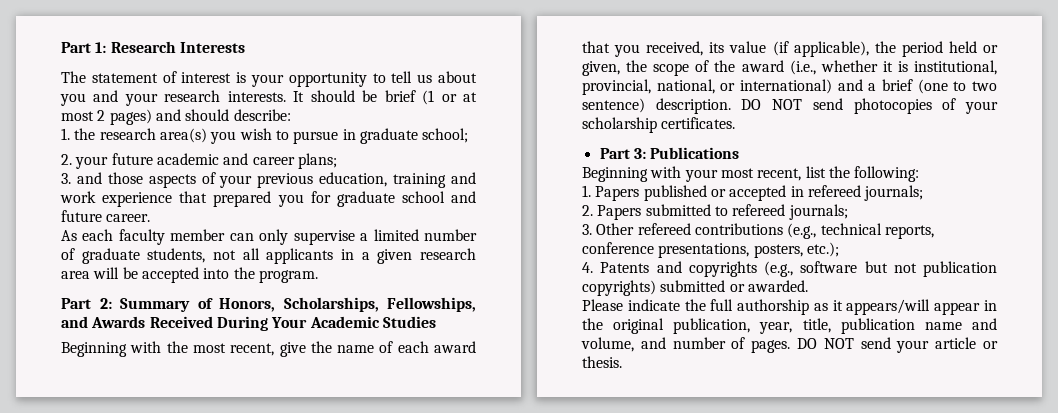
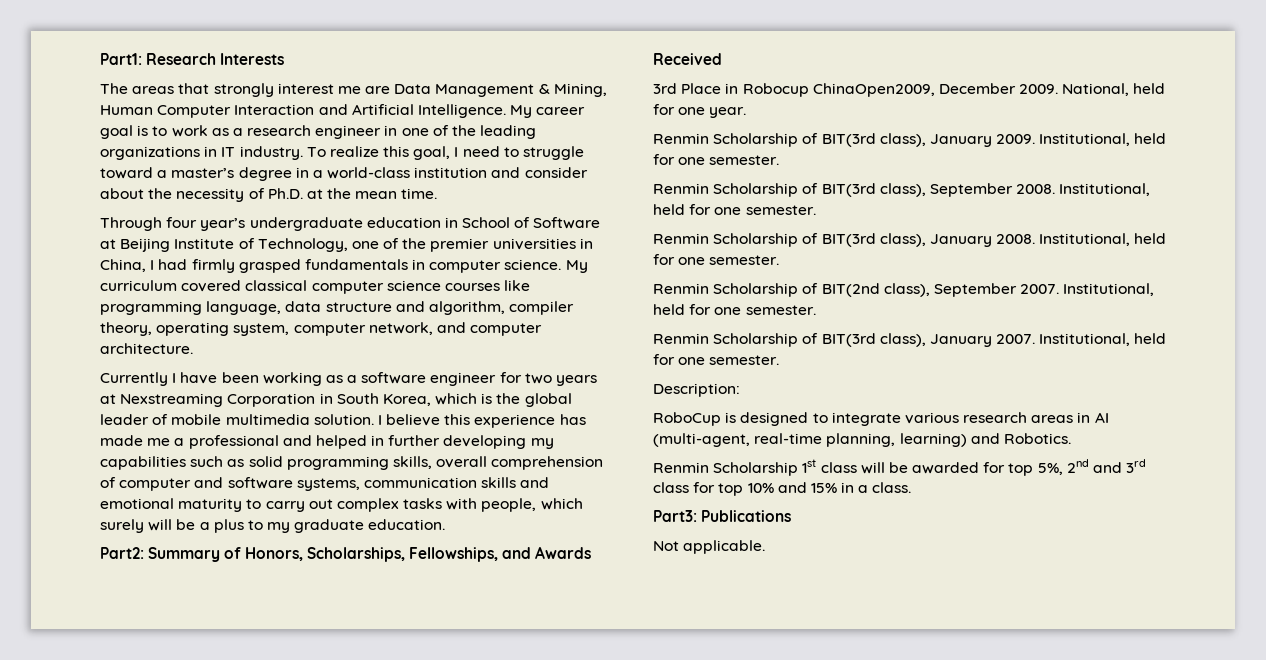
[61,42,107,53] Part 1: -> [100,53,142,65] Part1:
[91,71,478,87] [60,90,477,106] [61,109,291,125] [61,128,469,144] [61,153,337,169] [61,172,477,188] [60,191,476,207] [61,210,151,222] [61,229,478,245] [61,248,477,264] [61,267,318,283] [61,298,112,309] statement of interest is your opportunity to tell us about you and your research interests. It should be brief (1 or at most 2 pages) and should describe: // 1. the research area(s) you wish to pursue in graduate school; // 2. your future academic and career plans; // 3. and those aspects of your previous education, training and work experience that prepared you for graduate school and future career. // As each faculty member can only supervise a limited number of graduate students, not all applicants in a given research area will be accepted into the program. // Part 2: -> [132,83,607,97] [100,104,586,118] [100,125,537,139] [100,146,585,160] [100,167,588,181] [100,188,438,202] [100,217,601,231] [100,238,593,252] [100,259,588,273] [100,280,531,294] [100,301,575,315] [100,322,543,336] [100,343,193,354] [100,372,598,386] [100,393,572,407] [100,414,586,428] [100,435,554,449] [100,456,604,470] [100,477,550,491] [100,498,583,512] [100,519,446,533] [100,547,144,559] areas that strongly interest me are Data Management & Mining, Human Computer Interaction and Artificial Intelligence. My career goal is to work as a research engineer in one of the leading organizations in IT industry. To realize this goal, I need to struggle toward a master’s degree in a world-class institution and consider about the necessity of Ph.D. at the mean time. // Through four year’s undergraduate education in School of Software at Beijing Institute of Technology, one of the premier universities in China, I had firmly grasped fundamentals in computer science. My curriculum covered classical computer science courses like programming language, data structure and algorithm, compiler theory, operating system, computer network, and computer architecture. // Currently I have been working as a software engineer for two years at Nexstreaming Corporation in South Korea, which is the global leader of mobile multimedia solution. I believe this experience has made me a professional and helped in further developing my capabilities such as solid programming skills, overall comprehension of computer and software systems, communication skills and emotional maturity to carry out complex tasks with people, which surely will be a plus to my graduate education. // Part2:
[216,316,436,331] [61,341,477,357] [582,41,999,57] [582,60,997,76] [582,79,997,95] [582,98,998,114] [582,117,736,133] [599,147,740,159] [582,166,920,182] [582,185,924,201] [582,204,848,220] [582,223,934,239] [582,242,839,258] [582,261,997,277] [582,280,808,296] [582,299,997,315] [582,318,997,334] [581,337,999,353] [582,356,622,368] During Your Academic Studies // Beginning with the most recent, give the name of each award that you received, its value (if applicable), the period held or given, the scope of the award (i.e., whether it is institutional, provincial, national, or international) and a brief (one to two sentence) description. DO NOT send photocopies of your scholarship certificates. // Part 3: Publications // Beginning with your most recent, list the following: // 1. Papers published or accepted in refereed journals; // 2. Papers submitted to refereed journals; // 3. Other refereed contributions (e.g., technical reports, conference presentations, posters, etc.); // 4. Patents and copyrights (e.g., software but not publication copyrights) submitted or awarded. // Please indicate the full authorship as it appears/will appear in the original publication, year, title, publication name and volume, and number of pages. DO NOT send your article or thesis. -> [653,83,1166,97] [653,104,747,118] [653,133,1167,147] [653,154,780,165] [653,183,1151,197] [653,204,816,215] [653,233,1167,247] [653,254,780,265] [653,283,1155,297] [653,304,816,315] [653,333,1167,347] [653,354,780,365] [653,383,740,397] [653,412,1109,426] [653,433,1071,447] [653,459,1147,476] [653,482,912,496] [653,510,792,522] [653,540,766,554] // 3rd Place in Robocup ChinaOpen2009, December 2009. National, held for one year. // Renmin Scholarship of BIT(3rd class), January 2009. Institutional, held for one semester. // Renmin Scholarship of BIT(3rd class), September 2008. Institutional, held for one semester. // Renmin Scholarship of BIT(3rd class), January 2008. Institutional, held for one semester. // Renmin Scholarship of BIT(2nd class), September 2007. Institutional, held for one semester. // Renmin Scholarship of BIT(3rd class), January 2007. Institutional, held for one semester. // Description: // RoboCup is designed to integrate various research areas in AI (multi-agent, real-time planning, learning) and Robotics. // Renmin Scholarship 1st class will be awarded for top 5%, 2nd and 3rd class for top 10% and 15% in a class. // Part3: Publications // Not applicable.

